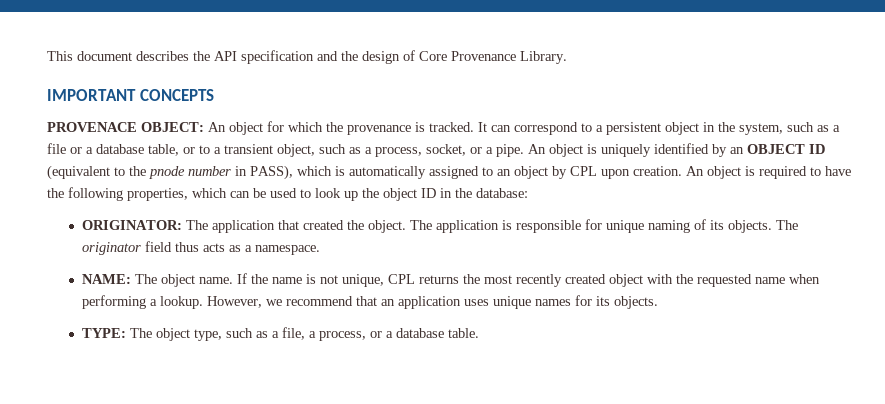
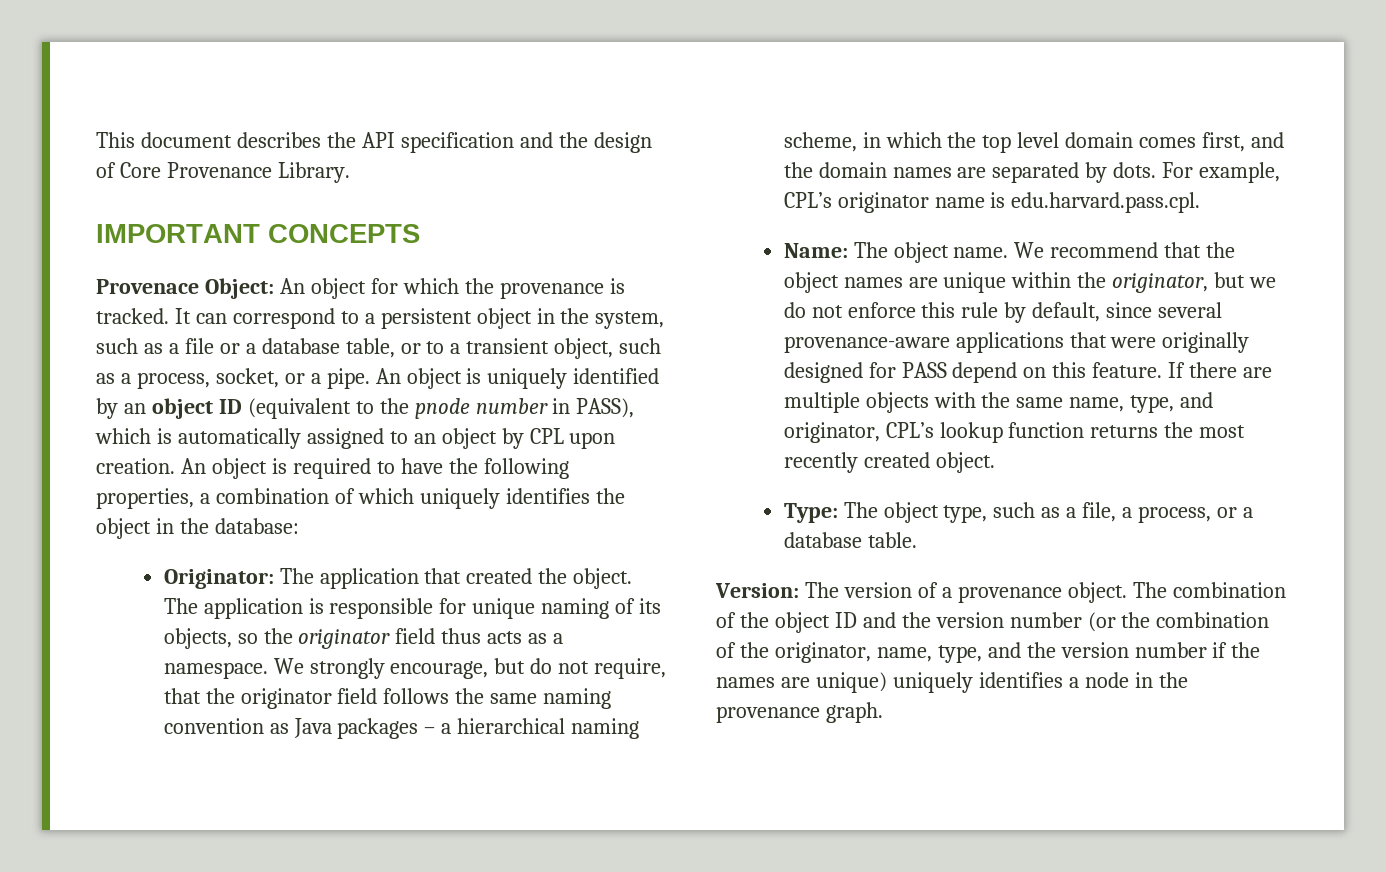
[47,122,204,132] PROVENACE OBJECT: -> [96,278,274,299] Provenace Object:
[747,144,805,154] OBJECT -> [151,398,213,419] object
[192,188,436,201] which can be used to look up the object ID -> [199,488,625,509] [96,518,151,539] a combination of which uniquely identifies the object
[82,220,183,230] ORIGINATOR: -> [163,569,274,589] Originator:
[728,220,799,233] objects. The -> [163,628,293,649] objects, so the
[82,273,416,287] // NAME: The object name. If the name is not unique, CPL -> [273,658,667,679] [163,688,612,709] [163,718,640,739] [783,132,1285,153] [783,162,1281,183] [783,192,1201,213] [783,242,1236,263] [783,272,1277,293] [783,302,1223,323] [783,332,1250,353] [783,362,1273,383] [783,392,1214,413] [783,422,1085,443] We strongly encourage, but do not require, that the originator field follows the same naming convention as Java packages – a hierarchical naming scheme, in which the top level domain comes first, and the domain names are separated by dots. For example, CPL’s originator name is edu.harvard.pass.cpl. // Name: The object name. We recommend that the object names are unique within the originator, but we do not enforce this rule by default, since several provenance-aware applications that were originally designed for PASS depend on this feature. If there are multiple objects with the same name, type, and originator, CPL’s lookup function
[609,274,821,287] [82,295,659,309] [82,328,127,338] object with the requested name when performing a lookup. However, we recommend that an application uses unique names for its objects. // TYPE: -> [935,452,995,473] [783,503,838,523] object. // Type:
(480, 333) none -> [715,582,1286,603] [716,612,1270,633] [716,642,1261,663] [716,672,1188,693] [716,702,883,723] // Version: The version of a provenance object. The combination of the object ID and the version number (or the combination of the originator, name, type, and the version number if the names are unique) uniquely identifies a node in the provenance graph.

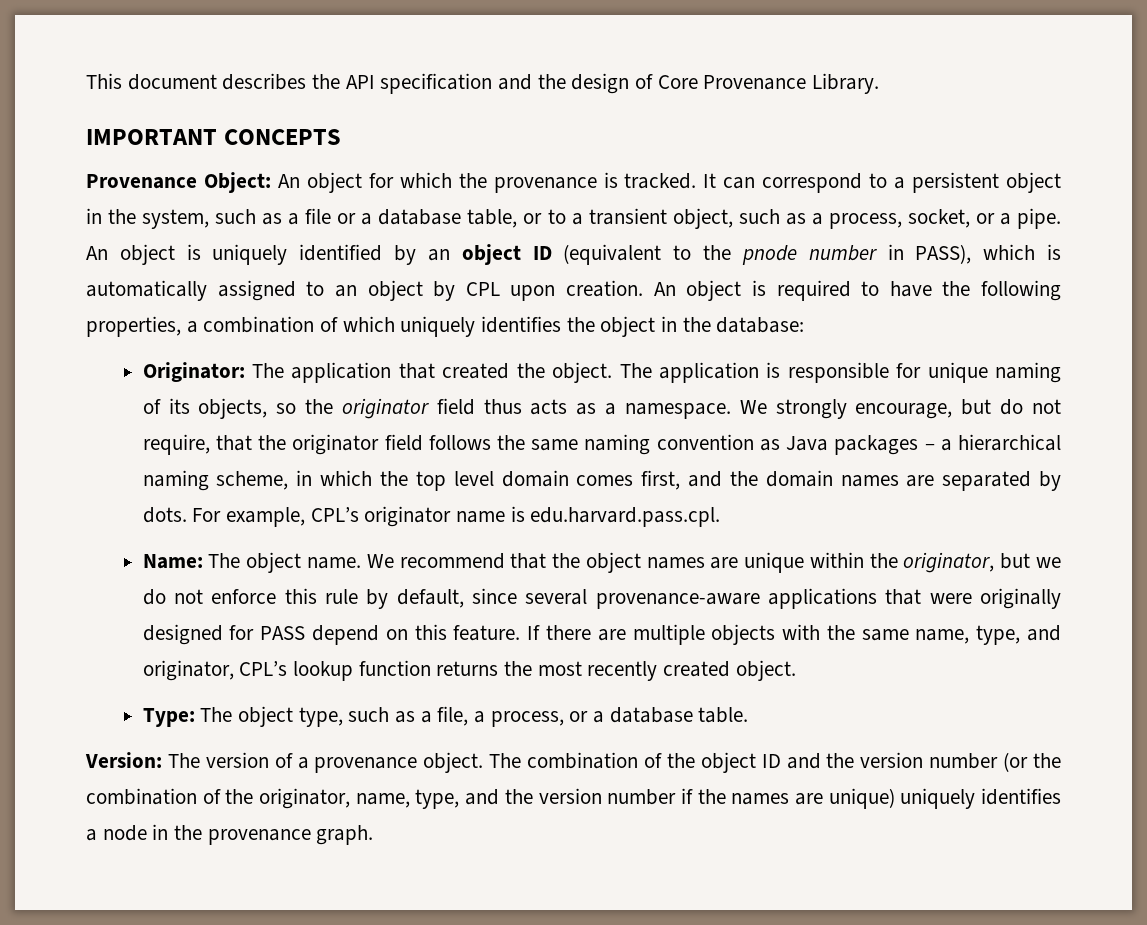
[96,279,199,294] Provenace -> [86,174,197,189] Provenance

